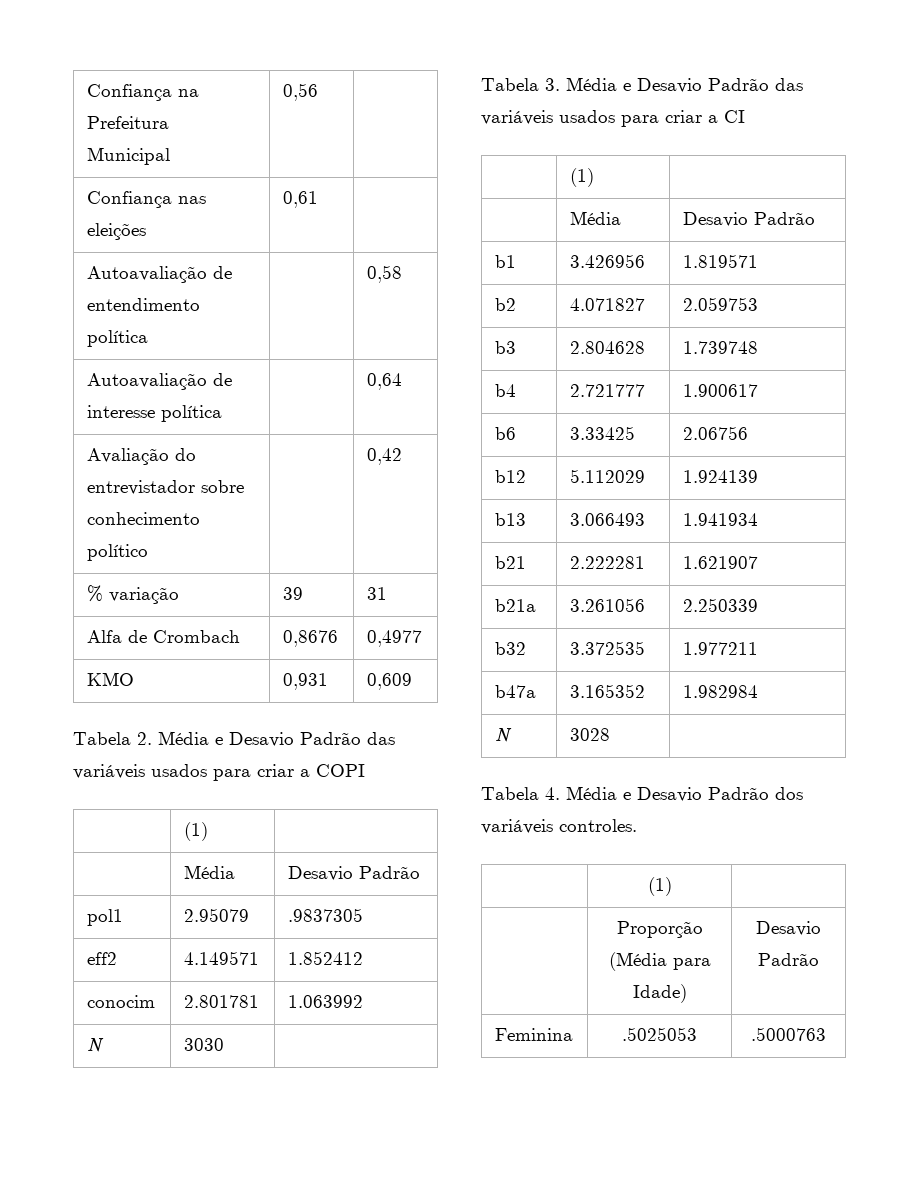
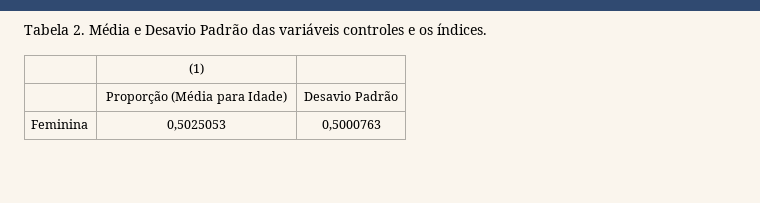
[86,84,199,101] [86,116,169,129] [86,147,170,165] [282,83,318,101] [86,191,206,208] [86,223,146,240] [282,191,318,208] [86,266,232,283] [86,298,200,311] [86,330,148,347] [366,265,402,283] [86,373,232,390] [86,405,222,422] [366,373,402,390] [86,448,196,465] [86,480,244,495] [86,512,200,525] [86,544,148,561] [366,448,402,465] [86,585,179,604] [282,587,303,600] [366,587,387,600] [86,630,240,643] [282,630,338,647] [366,630,422,647] [86,672,134,686] [282,673,328,690] [366,673,412,690] Confiança na Prefeitura Municipal | 0,56 | // Confiança nas eleições | 0,61 | // Autoavaliação de entendimento política | | 0,58 // Autoavaliação de interesse política | | 0,64 // Avaliação do entrevistador sobre conhecimento político | | 0,42 // % variação | 39 | 31 // Alfa de Crombach | 0,8676 | 0,4977 // KMO | 0,931 | 0,609 // -> (24, 29) none
[151,764,365,781] [183,822,208,841] [183,865,235,879] [287,866,420,881] [86,909,123,926] [183,908,249,922] [287,908,363,922] [86,952,117,965] [183,951,259,965] [287,951,363,965] [86,995,155,1008] [183,995,259,1008] [287,995,363,1008] [86,1038,104,1053] [183,1038,224,1051] [481,77,803,93] [481,110,745,127] [569,168,594,187] [569,211,621,225] [682,212,815,227] [494,255,516,268] [569,254,645,268] [682,254,758,268] [494,298,516,311] [569,298,645,311] [682,297,758,311] [494,341,516,354] [569,341,645,354] [682,341,758,354] [494,384,516,397] [569,384,645,397] [682,384,758,397] [494,427,516,440] [569,426,635,440] [682,426,748,440] [494,470,526,483] [569,469,645,483] [682,470,758,483] [494,513,526,526] [569,513,645,526] [682,513,758,526] [494,556,526,569] [569,556,645,569] [682,556,758,569] [494,599,536,612] [569,598,645,612] [682,598,758,612] [494,642,526,655] [569,641,645,655] [682,642,758,655] [494,685,536,698] [569,684,645,698] [682,685,758,698] [494,728,512,743] [569,728,610,741] [481,786,803,802] [481,819,637,834] usados para criar a COPI // | (1) | // | Média | Desavio Padrão // pol1 | 2.95079 | .9837305 // eff2 | 4.149571 | 1.852412 // conocim | 2.801781 | 1.063992 // N | 3030 | // Tabela 3. Média e Desavio Padrão das variáveis usados para criar a CI // | (1) | // | Média | Desavio Padrão // b1 | 3.426956 | 1.819571 // b2 | 4.071827 | 2.059753 // b3 | 2.804628 | 1.739748 // b4 | 2.721777 | 1.900617 // b6 | 3.33425 | 2.06756 // b12 | 5.112029 | 1.924139 // b13 | 3.066493 | 1.941934 // b21 | 2.222281 | 1.621907 // b21a | 3.261056 | 2.250339 // b32 | 3.372535 | 1.977211 // b47a | 3.165352 | 1.982984 // N | 3028 | // Tabela 4. Média e Desavio Padrão dos variáveis controles. -> [343,23,487,35] controles e os índices.
[622,1027,697,1041] [751,1027,826,1041] .5025053 | .5000763 -> [167,120,227,131] [321,120,381,131] 0,5025053 | 0,5000763

